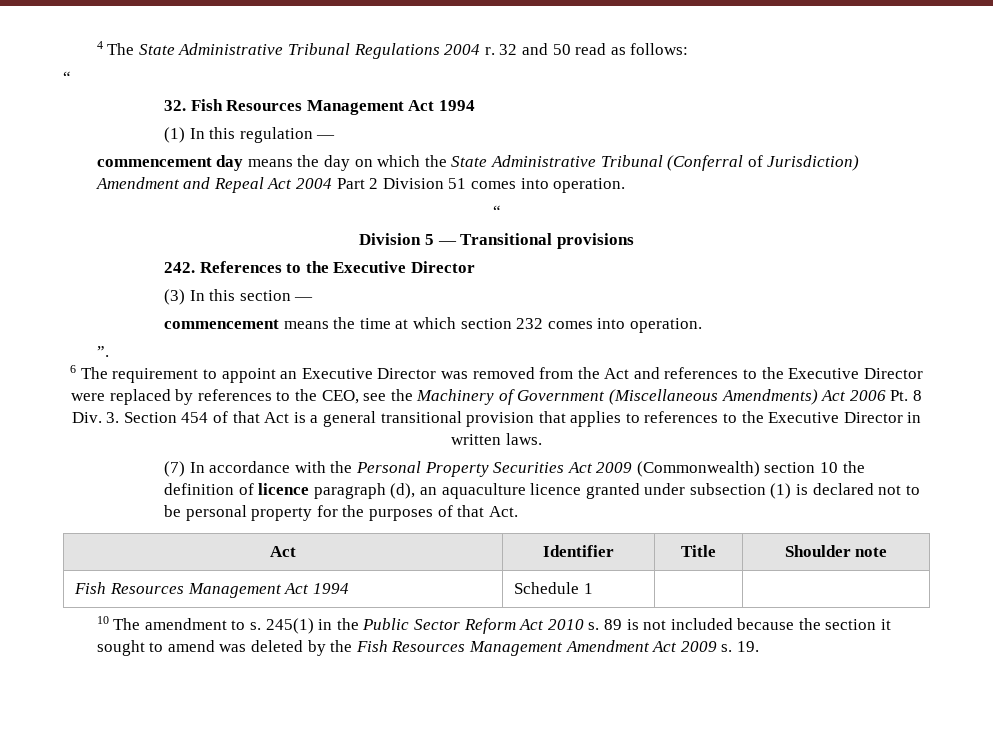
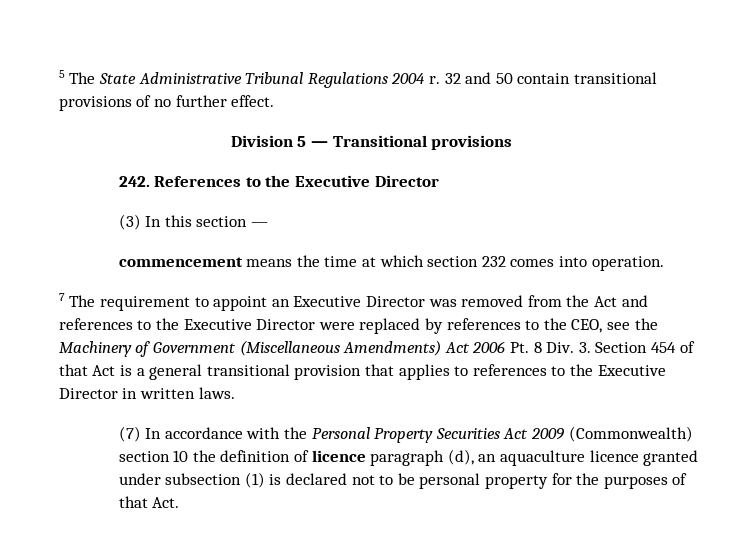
[96,41,103,49] 4 -> [58,70,65,78] 5
[575,43,689,55] [63,71,71,83] [163,99,475,115] [163,127,336,143] [96,155,860,171] [95,177,626,193] [492,205,501,217] read as follows: // “ // 32. Fish Resources Management Act 1994 // (1) In this regulation — // commencement day means the day on which the State Administrative Tribunal (Conferral of Jurisdiction) Amendment and Repeal Act 2004 Part 2 Division 51 comes into operation. // “ -> [517,72,657,84] [58,95,275,111] contain transitional provisions of no further effect.
[96,346,109,357] [70,365,77,373] ”. // 6 -> [58,293,65,301] 7
[270,546,296,557] [543,545,614,557] [681,545,716,557] [784,545,888,557] [74,582,349,598] [514,582,593,594] [96,616,892,634] [96,640,759,656] // Act | Identifier | Title | Shoulder note // Fish Resources Management Act 1994 | Schedule 1 | | // 10 The amendment to s. 245(1) in the Public Sector Reform Act 2010 s. 89 is not included because the section it sought to amend was deleted by the Fish Resources Management Amendment Act 2009 s. 19. -> (180, 502) none

